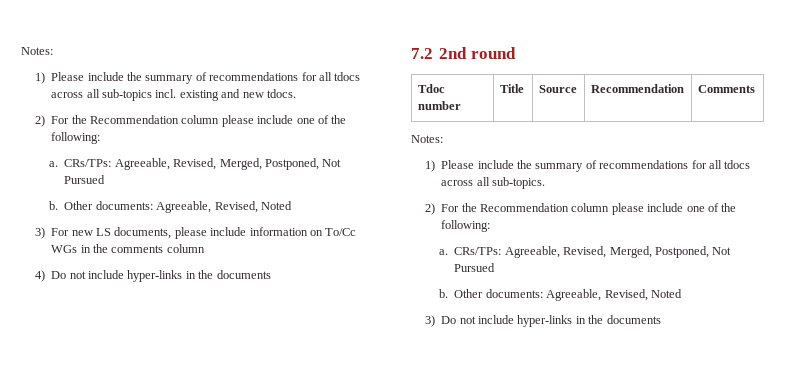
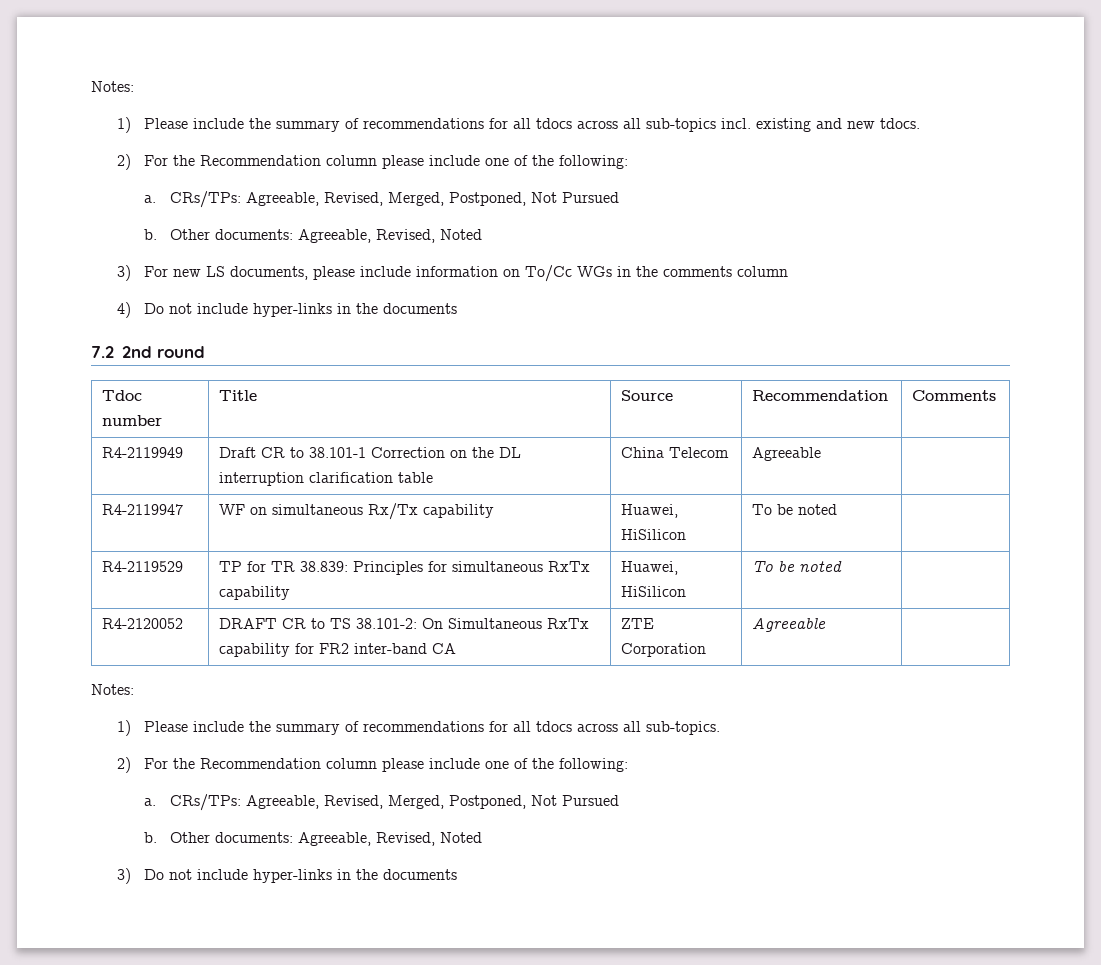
(755, 89) none -> [102,447,184,458] [219,447,522,458] [219,472,434,486] [621,447,730,458] [752,447,822,461] [102,504,184,515] [219,503,495,520] [621,504,679,518] [621,529,687,540] [752,504,838,515] [102,561,184,572] [219,561,591,575] [219,586,291,600] [621,561,679,575] [621,586,687,597] [752,561,843,572] [102,618,184,629] [219,618,590,629] [219,643,457,657] [621,618,655,629] [621,643,707,657] [752,618,827,632] // R4-2119949 | Draft CR to 38.101-1 Correction on the DL interruption clarification table | China Telecom | Agreeable | // R4-2119947 | WF on simultaneous Rx/Tx capability | Huawei, HiSilicon | To be noted | // R4-2119529 | TP for TR 38.839: Principles for simultaneous RxTx capability | Huawei, HiSilicon | To be noted | // R4-2120052 | DRAFT CR to TS 38.101-2: On Simultaneous RxTx capability for FR2 inter-band CA | ZTE Corporation | Agreeable |

